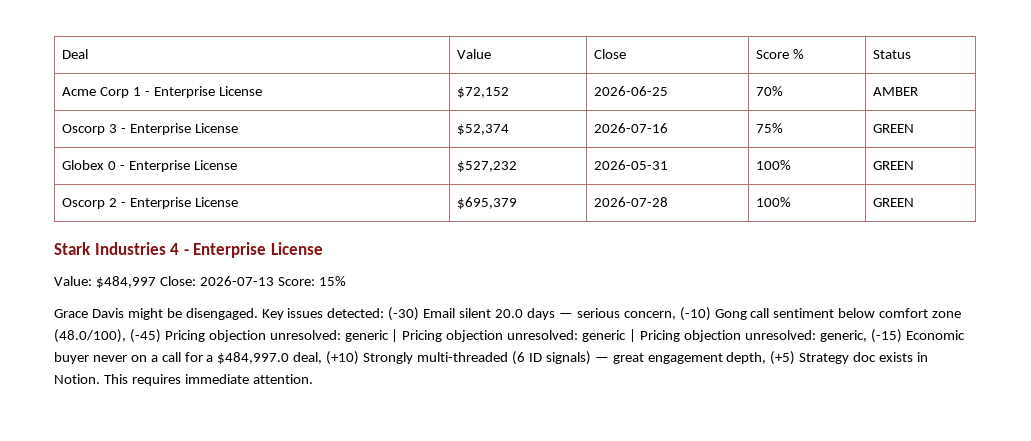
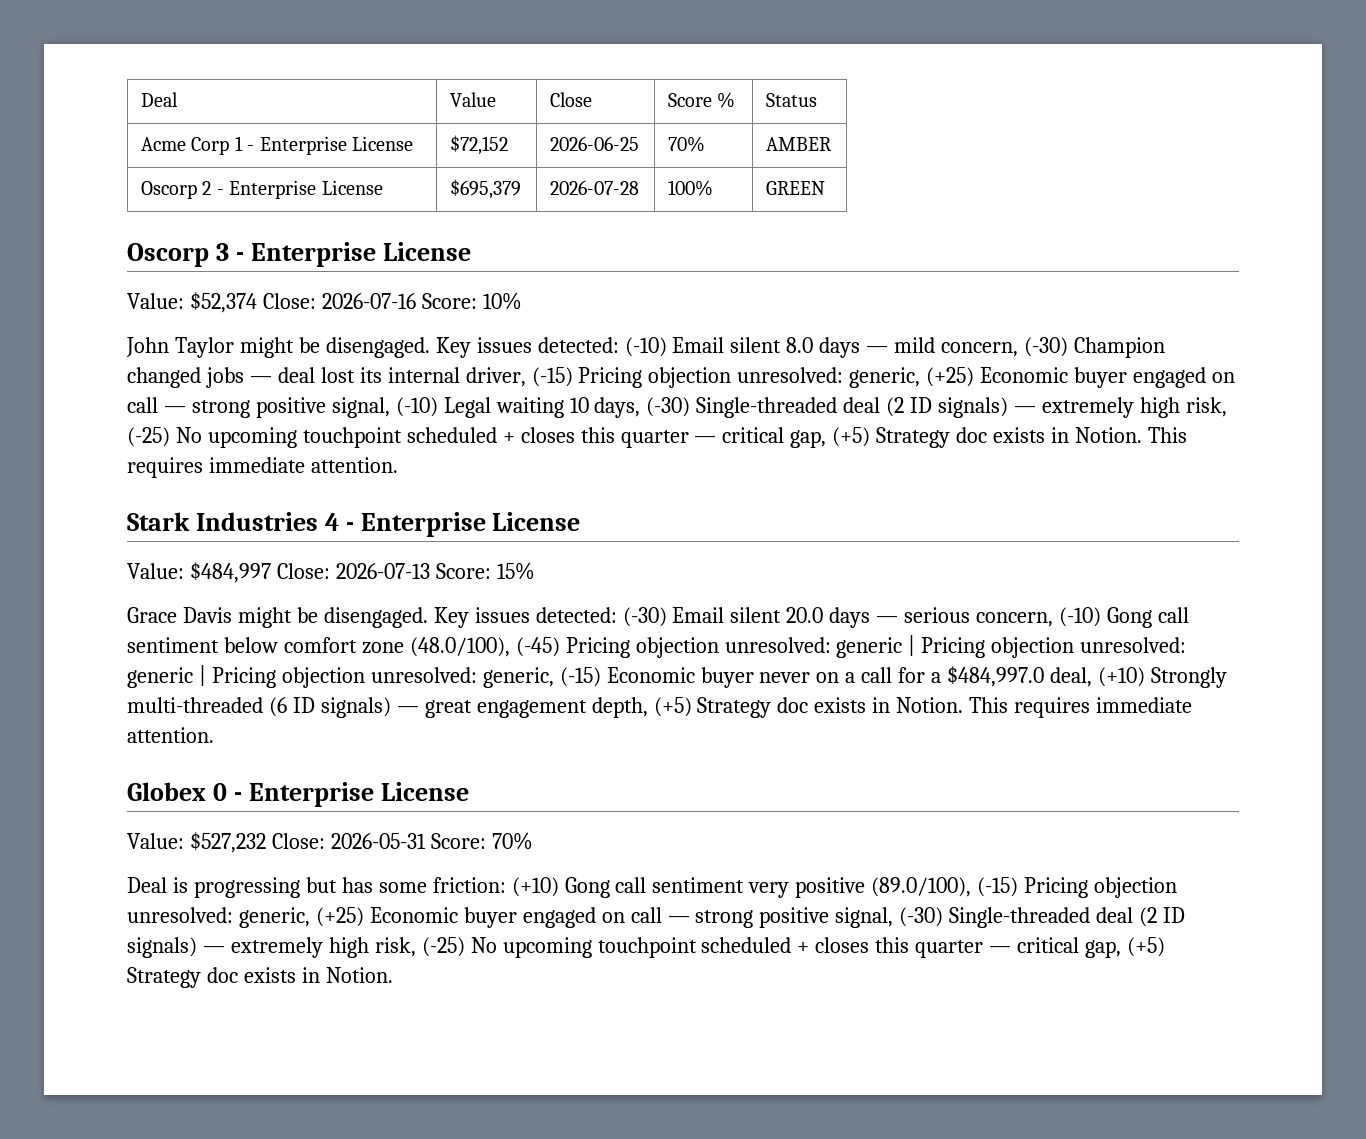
[62,123,238,135] [457,124,510,135] [594,123,669,133] [756,123,784,133] [873,124,915,133] [62,160,237,172] [457,161,518,172] [594,160,669,170] [756,160,792,170] [873,161,915,170] // Oscorp 3 - Enterprise License | $52,374 | 2026-07-16 | 75% | GREEN // Globex 0 - Enterprise License | $527,232 | 2026-05-31 | 100% | GREEN -> (833, 144) none
(915, 202) none -> [127,242,471,267] [127,292,522,313] [126,337,1165,358] [127,367,1235,388] [127,397,1227,418] [127,427,1187,448] [127,457,398,478] // Oscorp 3 - Enterprise License // Value: $52,374 Close: 2026-07-16 Score: 10% // John Taylor might be disengaged. Key issues detected: (-10) Email silent 8.0 days — mild concern, (-30) Champion changed jobs — deal lost its internal driver, (-15) Pricing objection unresolved: generic, (+25) Economic buyer engaged on call — strong positive signal, (-10) Legal waiting 10 days, (-30) Single-threaded deal (2 ID signals) — extremely high risk, (-25) No upcoming touchpoint scheduled + closes this quarter — critical gap, (+5) Strategy doc exists in Notion. This requires immediate attention.
(313, 379) none -> [127,782,469,807] [127,832,533,853] [127,877,1178,898] [127,907,1186,928] [127,937,1165,958] [127,967,393,988] // Globex 0 - Enterprise License // Value: $527,232 Close: 2026-05-31 Score: 70% // Deal is progressing but has some friction: (+10) Gong call sentiment very positive (89.0/100), (-15) Pricing objection unresolved: generic, (+25) Economic buyer engaged on call — strong positive signal, (-30) Single-threaded deal (2 ID signals) — extremely high risk, (-25) No upcoming touchpoint scheduled + closes this quarter — critical gap, (+5) Strategy doc exists in Notion.

